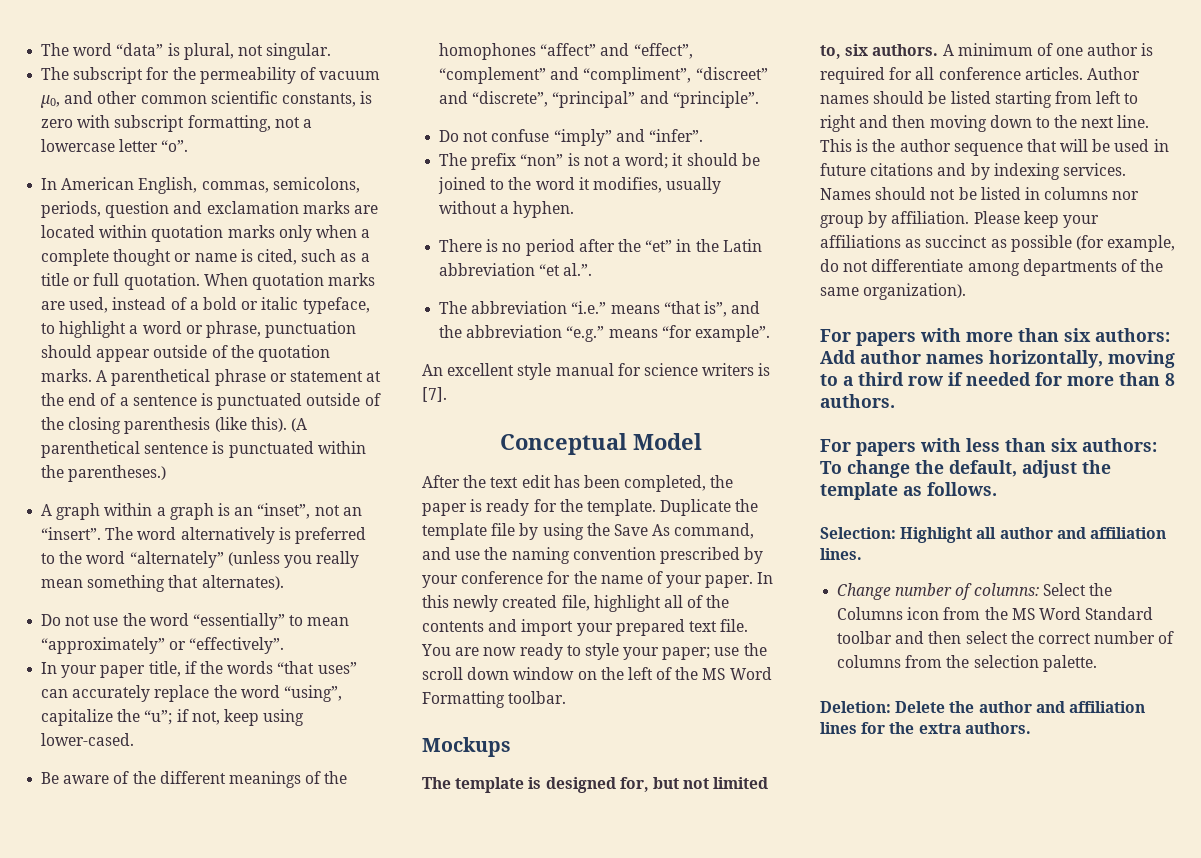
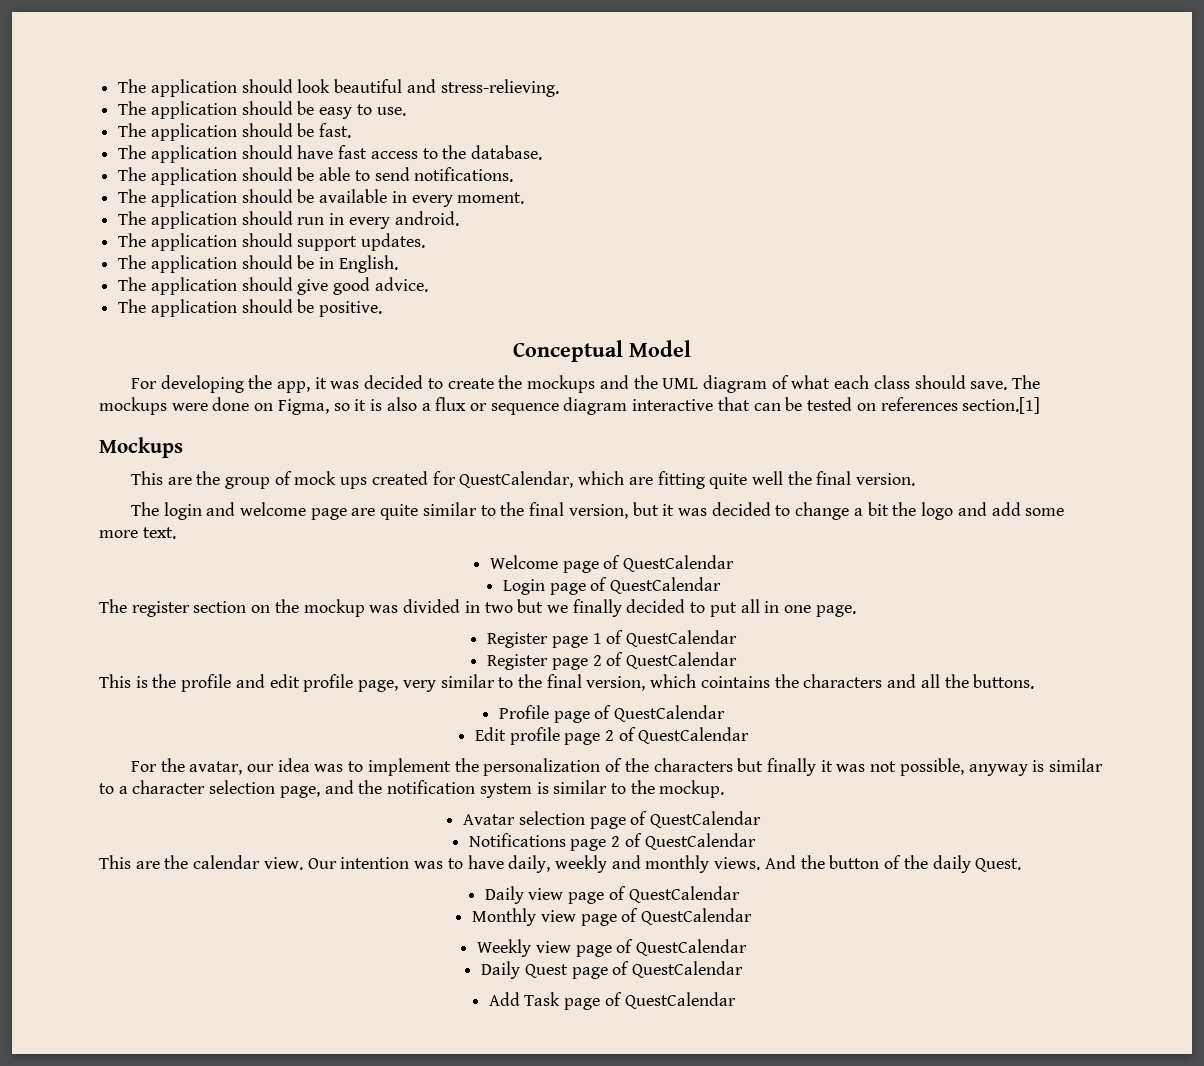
[41,43,332,60] [41,67,381,84] [40,91,373,108] [41,115,312,132] [41,139,189,152] [41,177,360,194] [41,201,378,218] [41,225,371,242] [41,249,370,266] [41,273,376,290] [41,297,370,314] [41,321,357,338] [41,345,330,362] [41,369,382,386] [41,393,381,410] [41,417,307,434] [41,441,366,458] [41,465,167,482] [41,503,362,520] [41,527,366,544] [41,551,360,568] [41,575,284,592] [41,613,350,630] [41,637,285,654] [41,661,357,678] [41,685,342,702] [41,709,305,726] [41,733,135,746] [41,771,348,788] [439,43,693,60] [439,67,768,84] [439,91,759,108] [439,129,703,146] [439,153,760,170] [438,177,722,194] [439,201,575,218] [439,239,762,256] [439,263,593,276] [439,301,761,317] [439,325,770,342] [422,363,771,380] [422,387,447,402] [499,433,702,455] [422,475,734,492] [422,499,759,516] [422,523,755,540] [422,547,764,564] [422,571,774,588] [422,595,730,612] [422,619,749,636] [421,643,767,660] [422,667,772,680] [422,691,567,708] [422,737,511,757] [422,777,769,793] [820,43,1154,59] [820,67,1140,84] [820,91,1139,108] [820,115,1150,132] [820,139,1169,156] [820,163,1126,180] [820,187,1140,200] [820,211,1099,228] [820,235,1176,252] [820,259,1164,276] [820,283,967,300] [820,328,1170,346] [820,350,1175,368] [820,372,1175,386] [820,394,895,408] [820,438,1157,456] [820,460,1111,478] [820,482,997,500] [820,527,1166,543] [820,548,862,560] [837,583,1112,600] [837,607,1154,620] [837,631,1175,644] [837,655,1097,672] [820,701,1145,713] [820,722,1031,734] The word “data” is plural, not singular. // The subscript for the permeability of vacuum μ0, and other common scientific constants, is zero with subscript formatting, not a lowercase letter “o”. // In American English, commas, semicolons, periods, question and exclamation marks are located within quotation marks only when a complete thought or name is cited, such as a title or full quotation. When quotation marks are used, instead of a bold or italic typeface, to highlight a word or phrase, punctuation should appear outside of the quotation marks. A parenthetical phrase or statement at the end of a sentence is punctuated outside of the closing parenthesis (like this). (A parenthetical sentence is punctuated within the parentheses.) // A graph within a graph is an “inset”, not an “insert”. The word alternatively is preferred to the word “alternately” (unless you really mean something that alternates). // Do not use the word “essentially” to mean “approximately” or “effectively”. // In your paper title, if the words “that uses” can accurately replace the word “using”, capitalize the “u”; if not, keep using lower-cased. // Be aware of the different meanings of the homophones “affect” and “effect”, “complement” and “compliment”, “discreet” and “discrete”, “principal” and “principle”. // Do not confuse “imply” and “infer”. // The prefix “non” is not a word; it should be joined to the word it modifies, usually without a hyphen. // There is no period after the “et” in the Latin abbreviation “et al.”. // The abbreviation “i.e.” means “that is”, and the abbreviation “e.g.” means “for example”. // An excellent style manual for science writers is [7]. // Conceptual Model // After the text edit has been completed, the paper is ready for the template. Duplicate the template file by using the Save As command, and use the naming convention prescribed by your conference for the name of your paper. In this newly created file, highlight all of the contents and import your prepared text file. You are now ready to style your paper; use the scroll down window on the left of the MS Word Formatting toolbar. // Mockups // The template is designed for, but not limited to, six authors. A minimum of one author is required for all conference articles. Author names should be listed starting from left to right and then moving down to the next line. This is the author sequence that will be used in future citations and by indexing services. Names should not be listed in columns nor group by affiliation. Please keep your affiliations as succinct as possible (for example, do not differentiate among departments of the same organization). // For papers with more than six authors: Add author names horizontally, moving to a third row if needed for more than 8 authors. // For papers with less than six authors: To change the default, adjust the template as follows. // Selection: Highlight all author and affiliation lines. // Change number of columns: Select the Columns icon from the MS Word Standard toolbar and then select the correct number of columns from the selection palette. // Deletion: Delete the author and affiliation lines for the extra authors. -> [118,79,559,97] [118,101,406,119] [118,123,352,141] [118,145,543,163] [118,167,514,185] [118,189,525,207] [118,211,459,229] [118,233,426,251] [118,255,398,273] [118,277,428,295] [118,299,383,317] [513,340,691,362] [130,375,1041,393] [99,397,1041,415] [99,437,183,458] [130,471,916,489] [130,502,1065,520] [99,527,176,539] [490,555,735,573] [503,577,722,595] [99,599,856,617] [487,630,738,648] [487,652,738,670] [99,674,1035,692] [499,705,726,723] [474,727,750,745] [130,758,1104,776] [99,780,725,798] [463,811,762,829] [468,833,756,851] [99,855,1022,873] [484,886,740,904] [472,908,753,926] [477,939,748,957] [481,961,744,979] [488,992,736,1010] The application should look beautiful and stress-relieving. // The application should be easy to use. // The application should be fast. // The application should have fast access to the database. // The application should be able to send notifications. // The application should be available in every moment. // The application should run in every android. // The application should support updates. // The application should be in English. // The application should give good advice. // The application should be positive. // Conceptual Model // For developing the app, it was decided to create the mockups and the UML diagram of what each class should save. The mockups were done on Figma, so it is also a flux or sequence diagram interactive that can be tested on references section.[1] // Mockups // This are the group of mock ups created for QuestCalendar, which are fitting quite well the final version. // The login and welcome page are quite similar to the final version, but it was decided to change a bit the logo and add some more text. // Welcome page of QuestCalendar // Login page of QuestCalendar // The register section on the mockup was divided in two but we finally decided to put all in one page. // Register page 1 of QuestCalendar // Register page 2 of QuestCalendar // This is the profile and edit profile page, very similar to the final version, which cointains the characters and all the buttons. // Profile page of QuestCalendar // Edit profile page 2 of QuestCalendar // For the avatar, our idea was to implement the personalization of the characters but finally it was not possible, anyway is similar to a character selection page, and the notification system is similar to the mockup. // Avatar selection page of QuestCalendar // Notifications page 2 of QuestCalendar // This are the calendar view. Our intention was to have daily, weekly and monthly views. And the button of the daily Quest. // Daily view page of QuestCalendar // Monthly view page of QuestCalendar // Weekly view page of QuestCalendar // Daily Quest page of QuestCalendar // Add Task page of QuestCalendar

